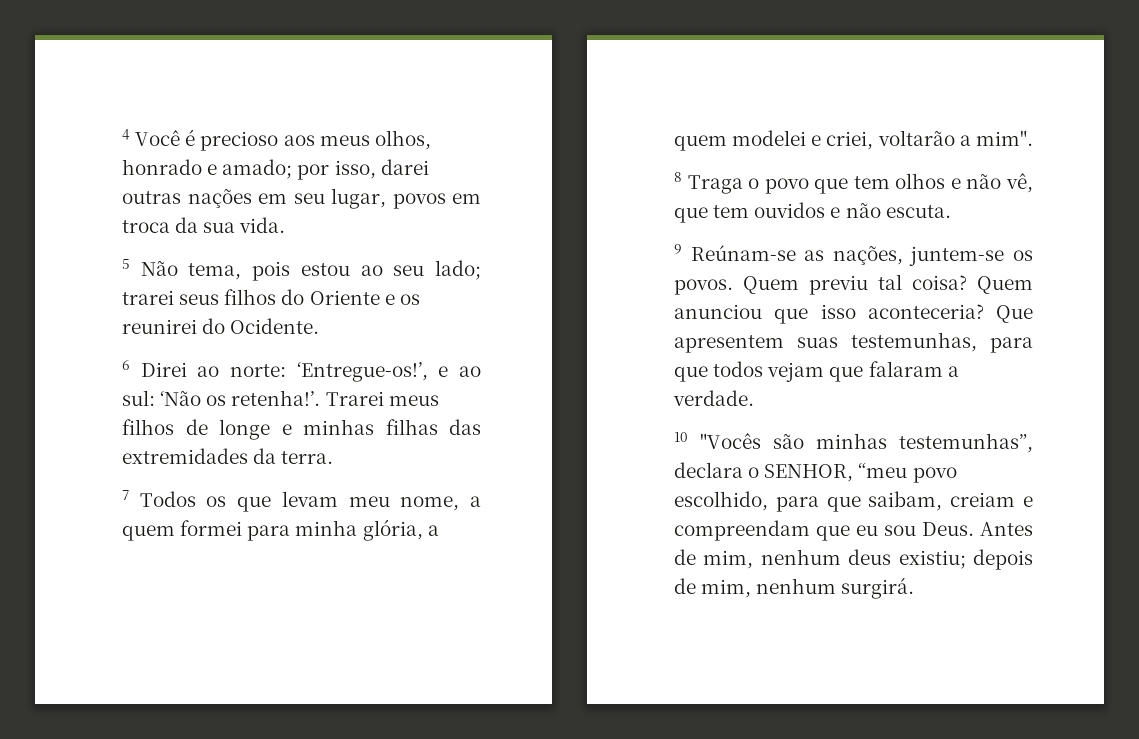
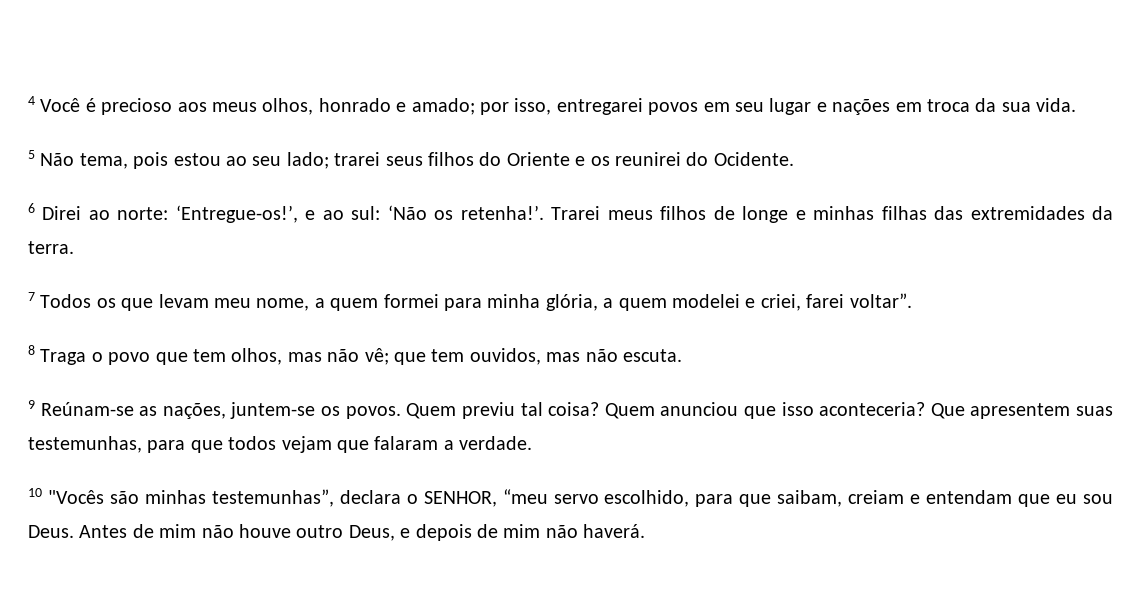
[380,159,429,175] [122,188,446,209] darei outras nações em seu lugar, povos -> [556,98,891,115] entregarei povos em seu lugar e nações
[877,130,1033,146] voltarão a mim". -> [806,293,912,308] farei voltar”.
[895,173,1033,193] [674,202,841,223] olhos e não vê, que tem ouvidos e -> [231,348,581,365] olhos, mas não vê; que tem ouvidos, mas
[912,467,957,483] povo -> [553,494,599,504] servo
[674,520,810,541] compreendam -> [926,490,1013,504] entendam
[703,549,1033,570] [674,577,915,599] mim, nenhum deus existiu; depois de mim, nenhum surgirá. -> [159,524,646,541] mim não houve outro Deus, e depois de mim não haverá.

